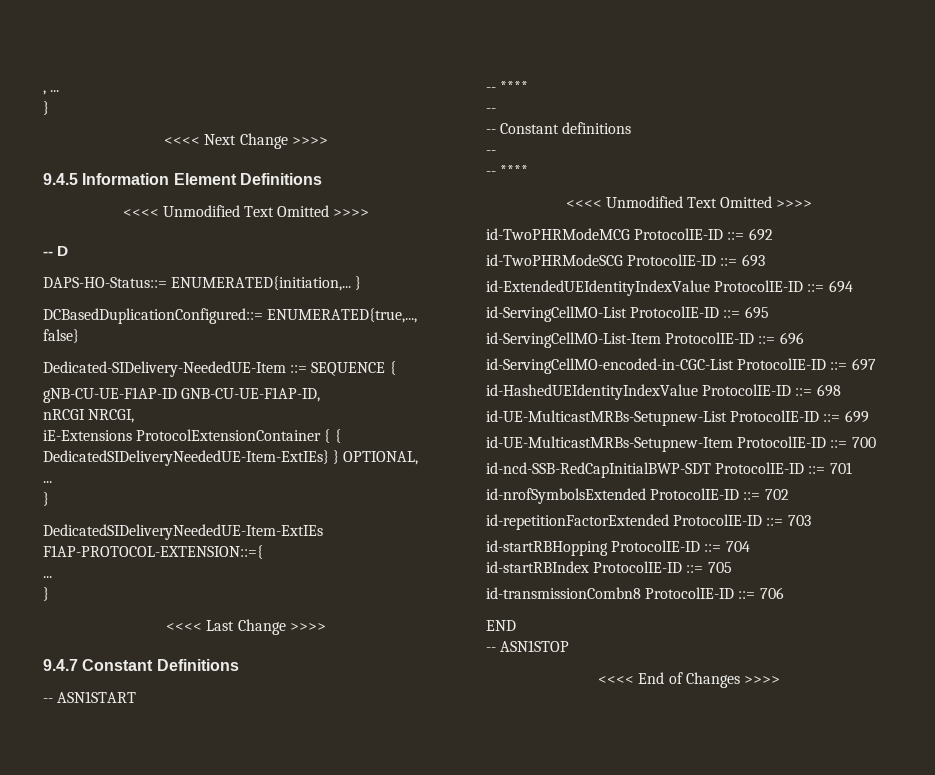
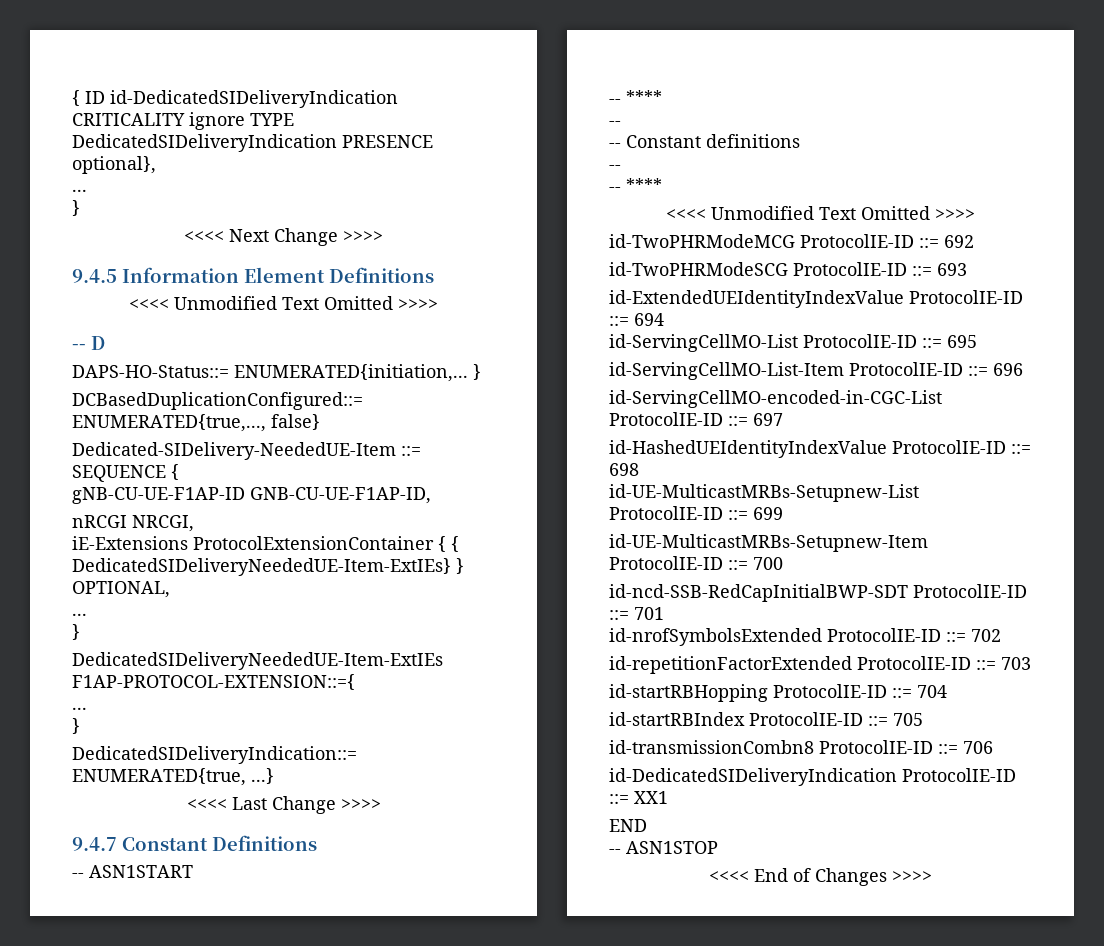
[43,90,46,95] , -> [72,90,398,108] [72,112,294,130] [72,134,433,152] [72,156,156,174] { ID id-DedicatedSIDeliveryIndication CRITICALITY ignore TYPE DedicatedSIDeliveryIndication PRESENCE optional}, //
(49, 594) none -> [72,746,357,764] [72,768,274,786] // DedicatedSIDeliveryIndication::= ENUMERATED{true, ...}
(784, 593) none -> [609,768,1016,786] [609,791,668,804] // id-DedicatedSIDeliveryIndication ProtocolIE-ID ::= XX1

